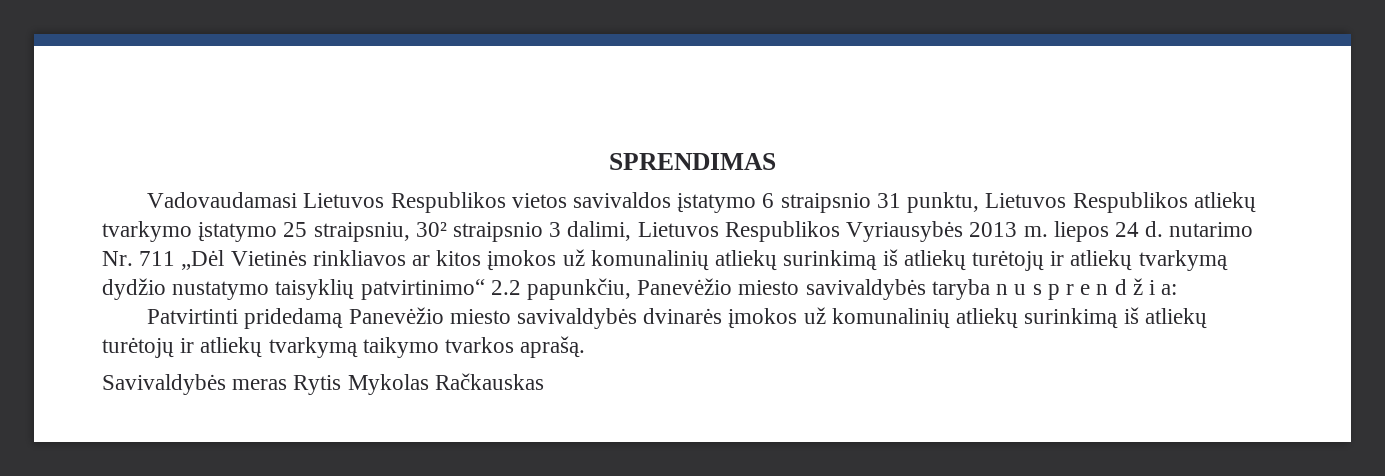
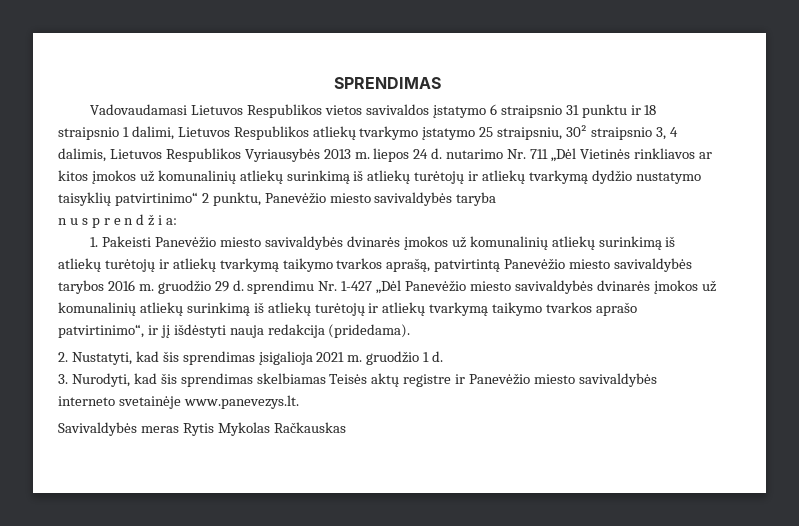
[907,192,980,213] punktu, -> [581,104,657,118] [58,126,174,140] punktu ir 18 straipsnio 1 dalimi,
[549,221,632,241] 3 dalimi, -> [655,127,678,140] [58,148,106,162] 3, 4 dalimis,
[490,278,632,300] 2.2 papunkčiu, -> [201,192,261,206] 2 punktu,
(990, 289) none -> (497, 199) //
[147,308,344,329] Patvirtinti pridedamą -> [90,236,152,247] 1. Pakeisti
[520,336,586,358] aprašą. -> [386,258,693,272] [58,280,716,294] [58,302,638,316] [58,324,411,338] [58,351,444,365] [58,373,657,387] [58,395,299,409] aprašą, patvirtintą Panevėžio miesto savivaldybės tarybos 2016 m. gruodžio 29 d. sprendimu Nr. 1-427 „Dėl Panevėžio miesto savivaldybės dvinarės įmokos už komunalinių atliekų surinkimą iš atliekų turėtojų ir atliekų tvarkymą taikymo tvarkos aprašo patvirtinimo“, ir jį išdėstyti nauja redakcija (pridedama). // 2. Nustatyti, kad šis sprendimas įsigalioja 2021 m. gruodžio 1 d. // 3. Nurodyti, kad šis sprendimas skelbiamas Teisės aktų registre ir Panevėžio miesto savivaldybės interneto svetainėje www.panevezys.lt.

